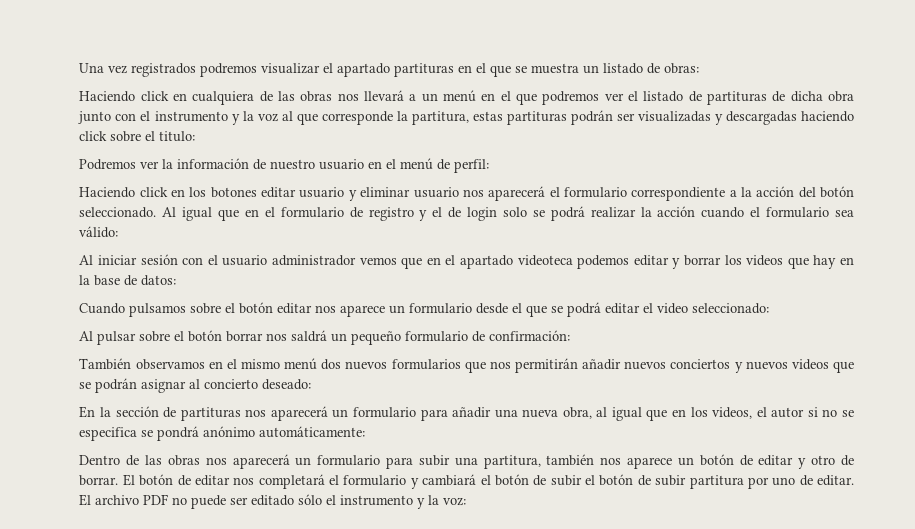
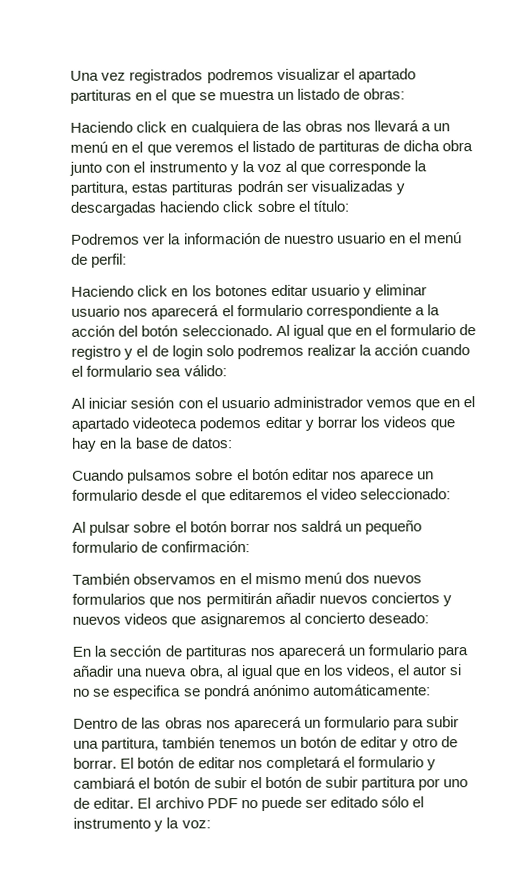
[542,91,624,105] podremos ver -> [174,143,234,153] veremos
[159,131,196,142] titulo: -> [312,200,349,212] título:
[532,206,585,221] se podrá -> [236,344,304,360] podremos
[551,302,641,317] se podrá editar -> [228,488,303,501] editaremos
[79,378,187,393] se podrán asignar -> [199,612,286,628] asignaremos
[600,457,673,469] nos aparece -> [218,737,277,749] tenemos

